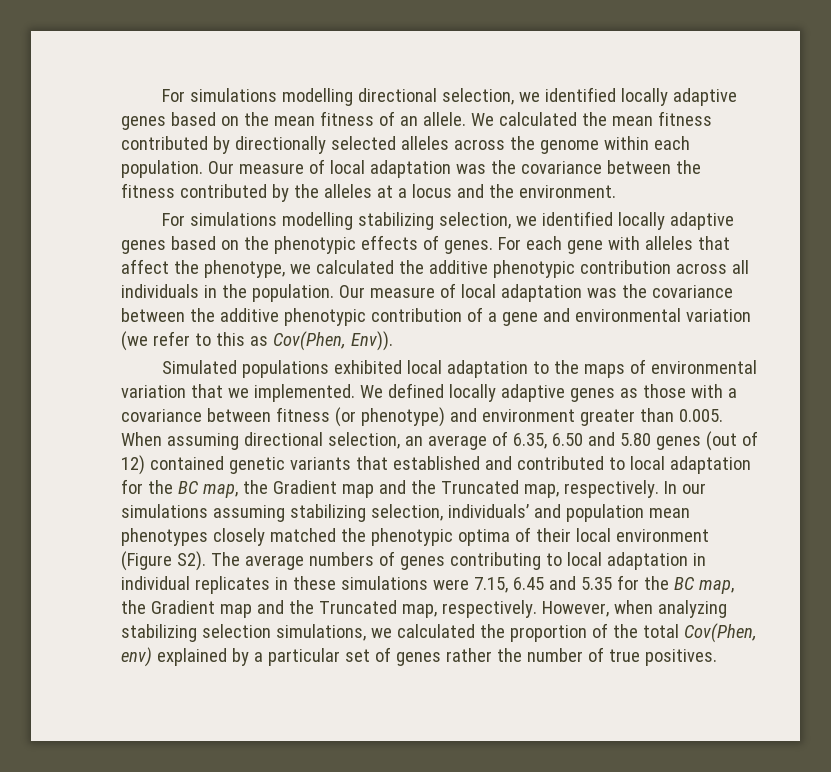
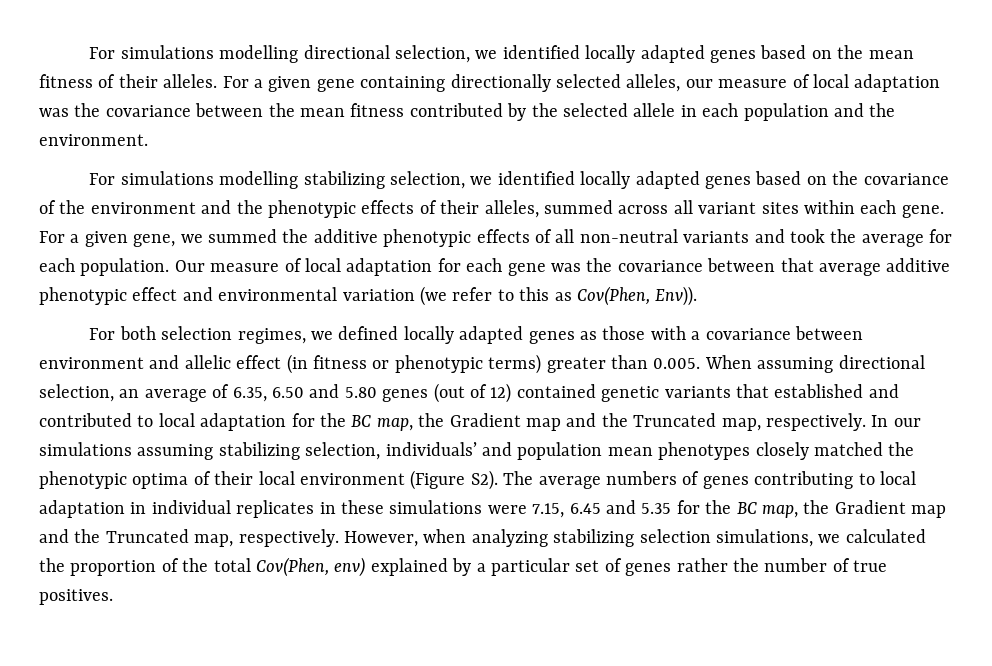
[672,88,737,106] adaptive -> [640,45,705,63] adapted
[399,111,712,126] [121,136,690,154] [121,159,701,178] an allele. We calculated the mean fitness contributed by directionally selected alleles across the genome within each population. Our measure of local adaptation was the covariance between the -> [118,74,941,92] [39,103,345,117] their alleles. For a given gene containing directionally selected alleles, our measure of local adaptation was the covariance between the mean
[323,184,452,198] alleles at a locus -> [562,103,829,121] selected allele in each population
[669,212,734,230] [121,235,730,254] [121,259,749,278] [121,283,733,302] [121,307,538,326] adaptive genes based on the phenotypic effects of genes. For each gene with alleles that affect the phenotype, we calculated the additive phenotypic contribution across all individuals in the population. Our measure of local adaptation was the covariance between the additive phenotypic contribution of a gene -> [635,171,949,189] [39,200,944,218] [39,229,953,247] [39,258,951,276] [39,287,178,305] adapted genes based on the covariance of the environment and the phenotypic effects of their alleles, summed across all variant sites within each gene. For a given gene, we summed the additive phenotypic effects of all non-neutral variants and took the average for each population. Our measure of local adaptation for each gene was the covariance between that average additive phenotypic effect
[161,359,757,378] [121,384,383,402] Simulated populations exhibited local adaptation to the maps of environmental variation that we implemented. We -> [89,326,333,344] For both selection regimes, we
[500,384,565,402] adaptive -> [459,326,524,344] adapted
[275,407,575,427] fitness (or phenotype) and environment -> [39,354,542,374] environment and allelic effect (in fitness or phenotypic terms)

